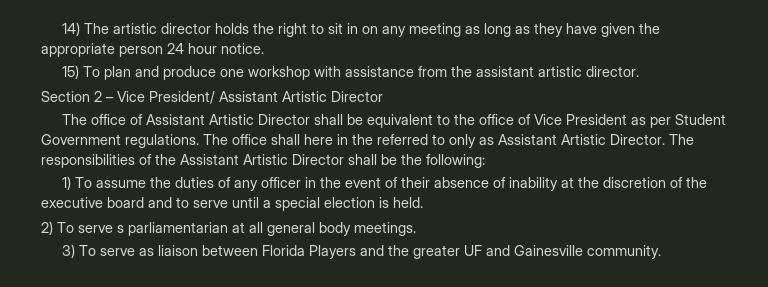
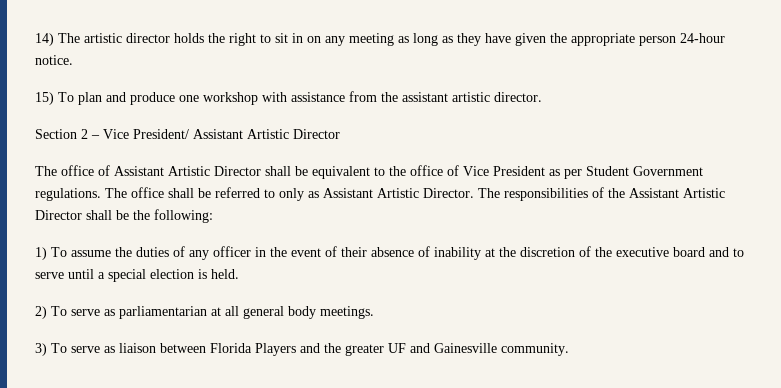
[167,43,217,54] 24 hour -> [680,33,725,43] 24-hour
[304,134,373,145] here in the -> [198,188,211,198] be
[117,225,124,233] s -> [104,309,115,316] as

